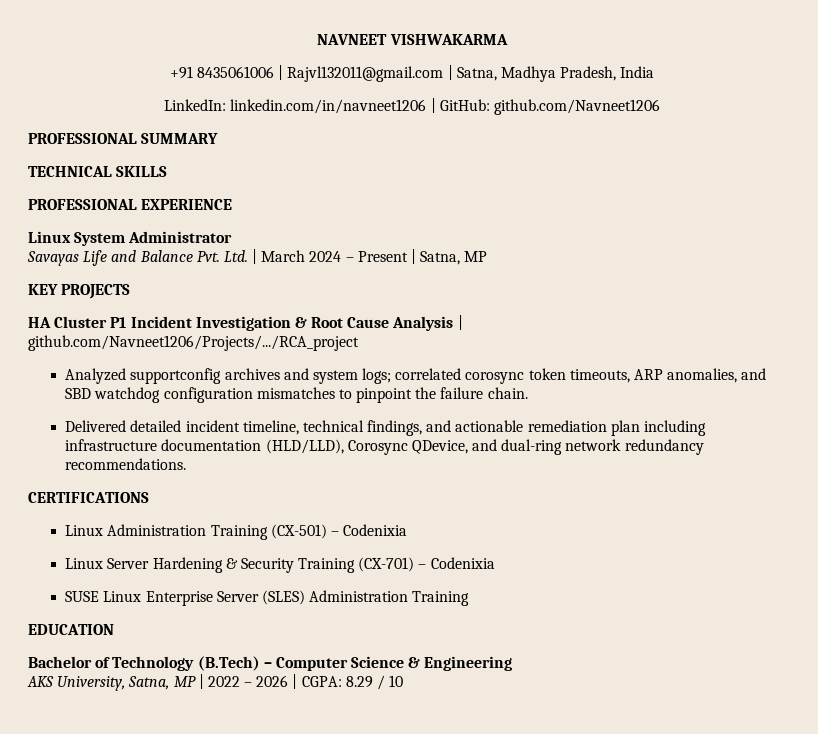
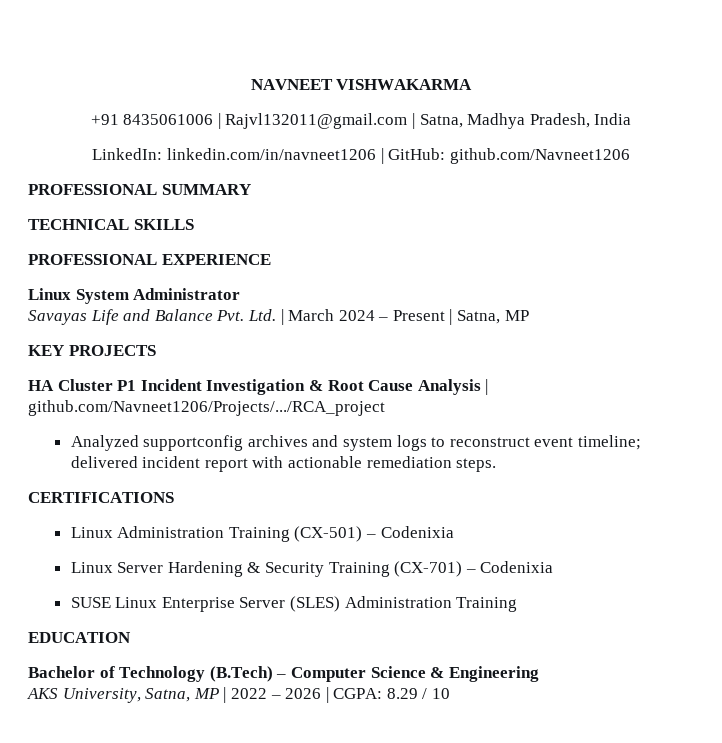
[362,368,767,384] [65,387,528,403] [65,420,707,436] [65,439,704,455] [65,458,187,470] logs; correlated corosync token timeouts, ARP anomalies, and SBD watchdog configuration mismatches to pinpoint the failure chain. // Delivered detailed incident timeline, technical findings, and actionable remediation plan including infrastructure documentation (HLD/LLD), Corosync QDevice, and dual-ring network redundancy recommendations. -> [396,435,641,451] [70,456,497,472] logs to reconstruct event timeline; delivered incident report with actionable remediation steps.

